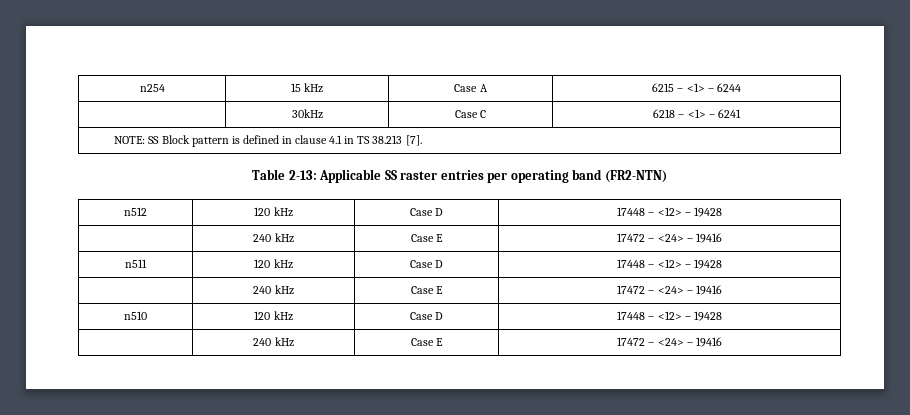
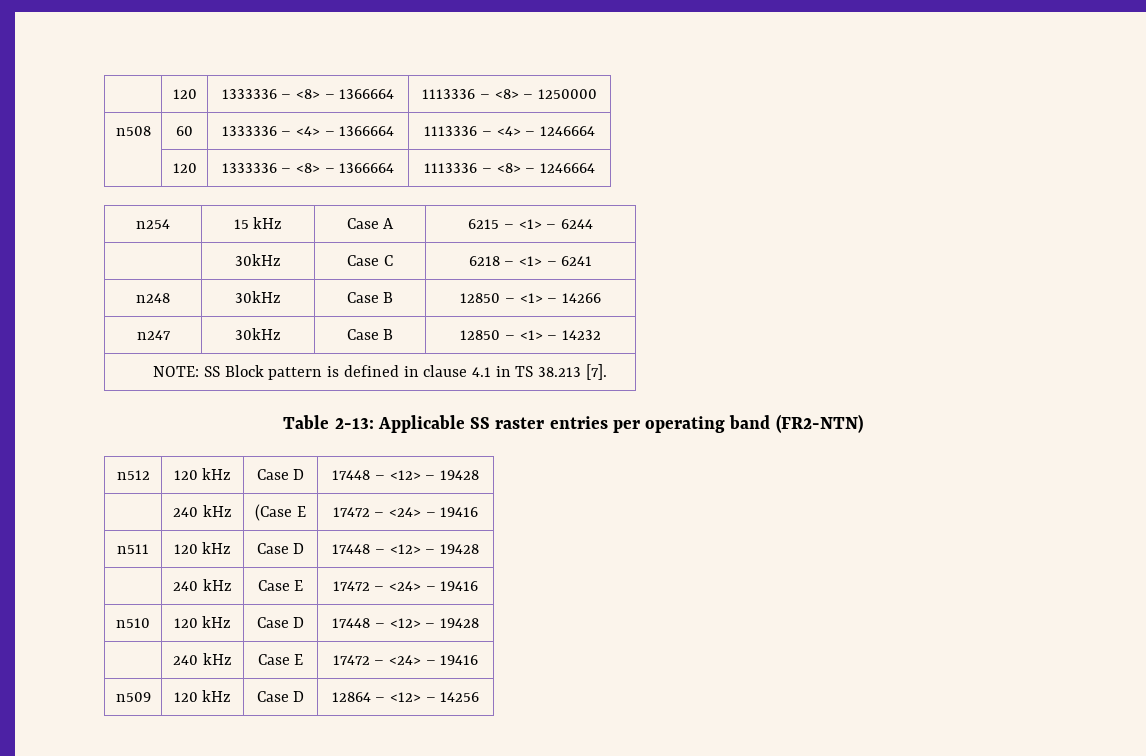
(139, 88) none -> [172,89,197,99] [221,89,395,99] [422,89,597,99] [115,126,151,136] [176,126,193,136] [221,126,395,136] [424,126,595,136] [172,163,197,173] [221,163,395,173] [424,163,595,173] | 120 | 1333336 – <8> – 1366664 | 1113336 – <8> – 1250000 // n508 | 60 | 1333336 – <4> – 1366664 | 1113336 – <4> – 1246664 // | 120 | 1333336 – <8> – 1366664 | 1113336 – <8> – 1246664 //
(741, 113) none -> [136,293,170,303] [235,291,281,303] [346,292,394,303] [460,293,601,303] [136,330,171,340] [235,328,281,340] [346,329,394,340] [460,330,601,340] // n248 | 30kHz | Case B | 12850 – <1> – 14266 // n247 | 30kHz | Case B | 12850 – <1> – 14232
[410,234,434,242] Case -> [255,504,293,521] (Case
(722, 342) none -> [115,692,151,702] [173,690,232,702] [256,691,305,702] [331,692,480,702] // n509 | 120 kHz | Case D | 12864 – <12> – 14256

